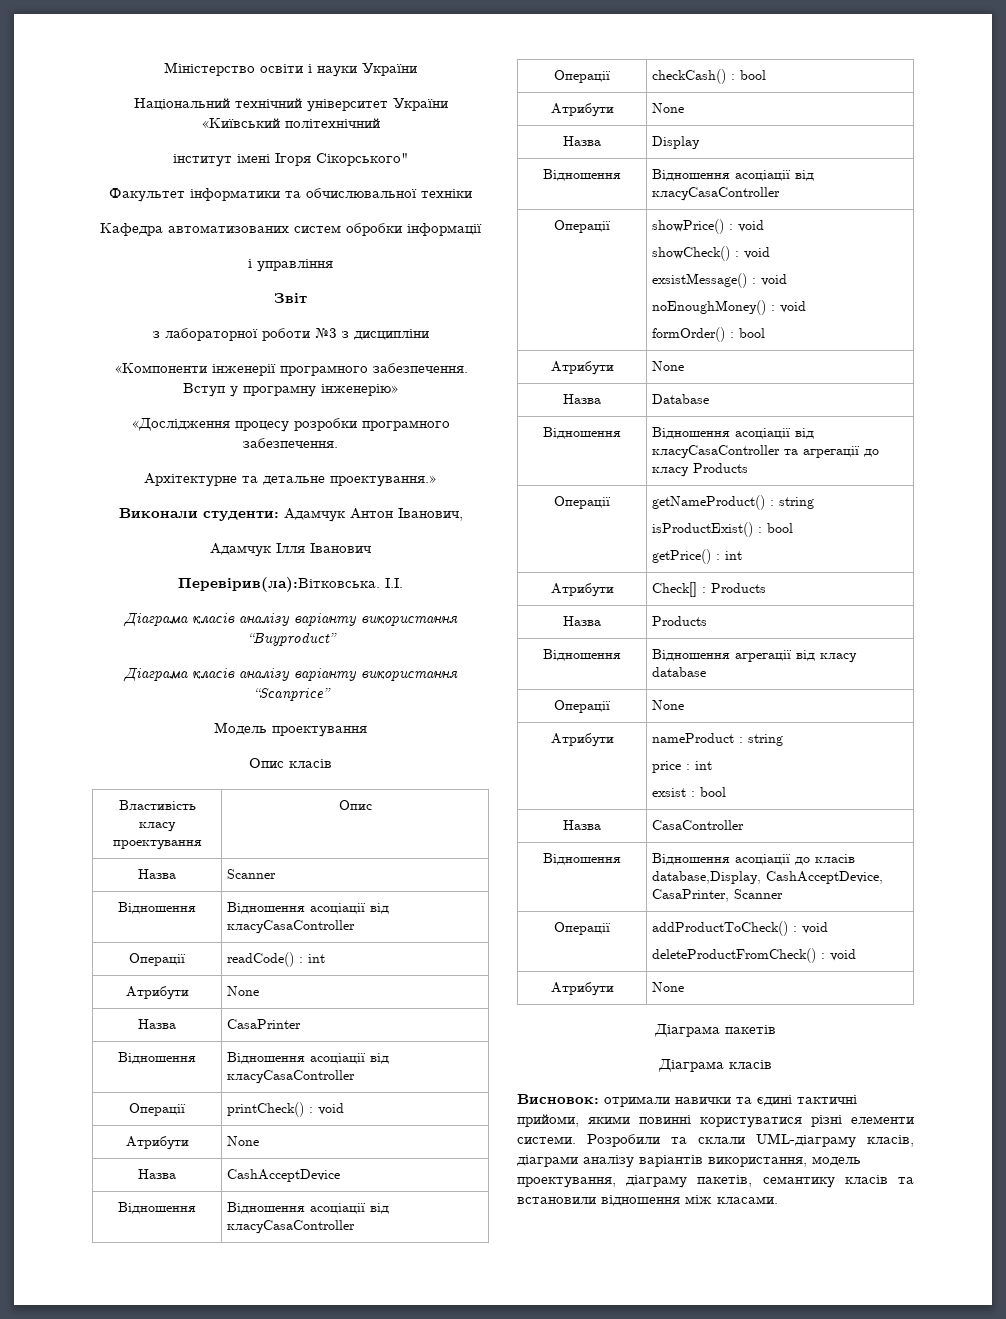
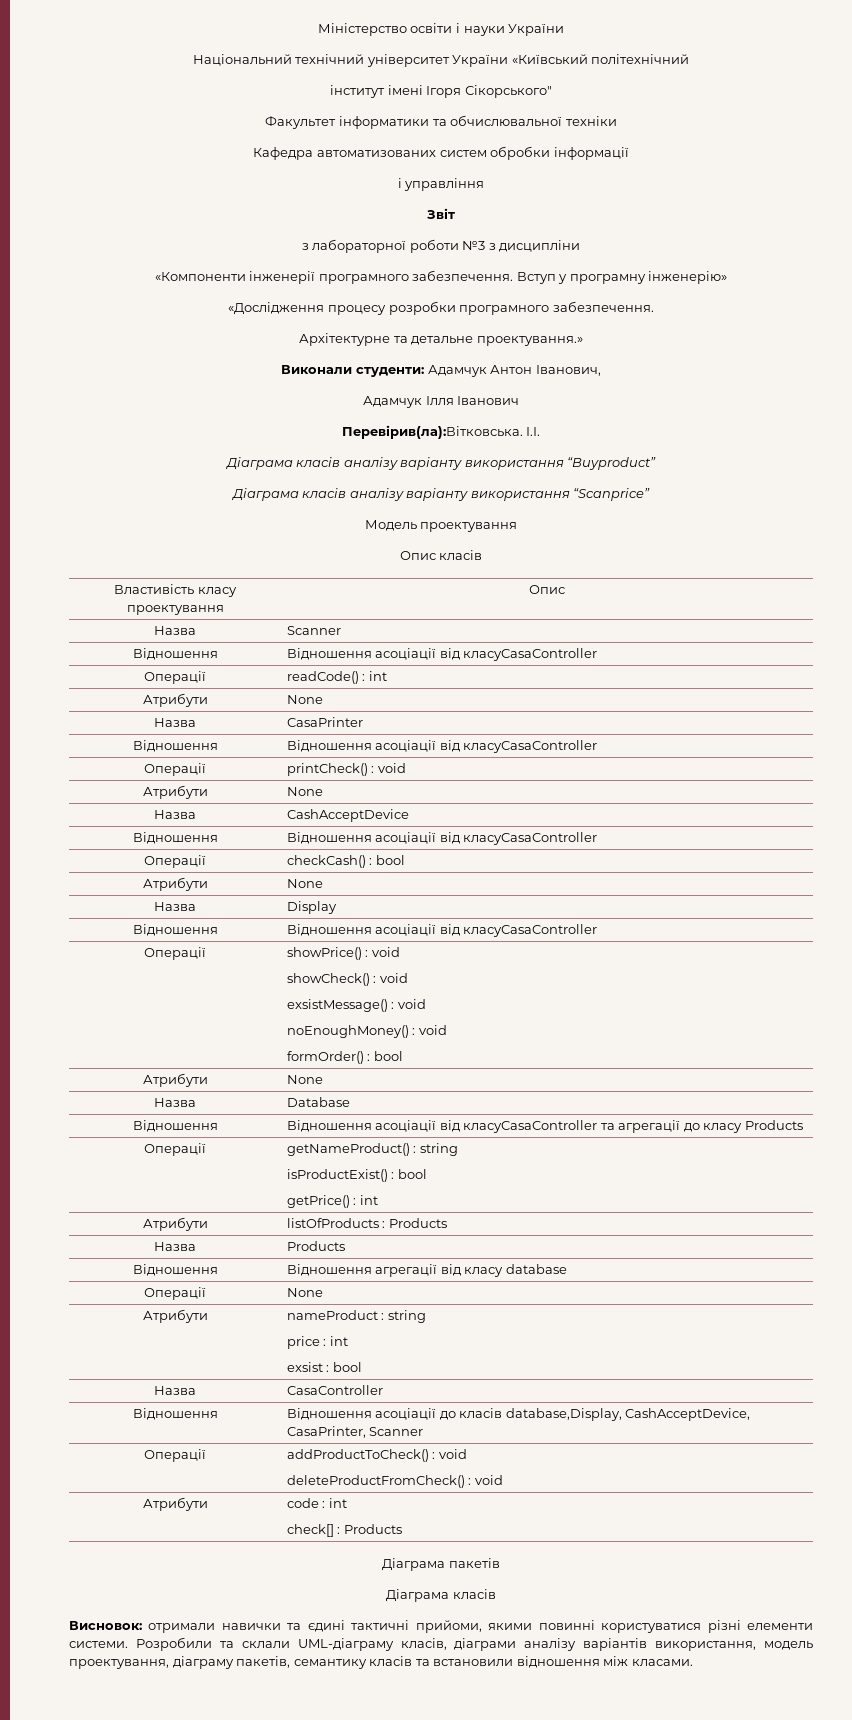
[652,582,698,597] Check[] -> [286,1218,379,1228] listOfProducts
[652,982,685,992] | None -> [286,1498,347,1508] [286,1524,402,1537] | code : int // check[] : Products

